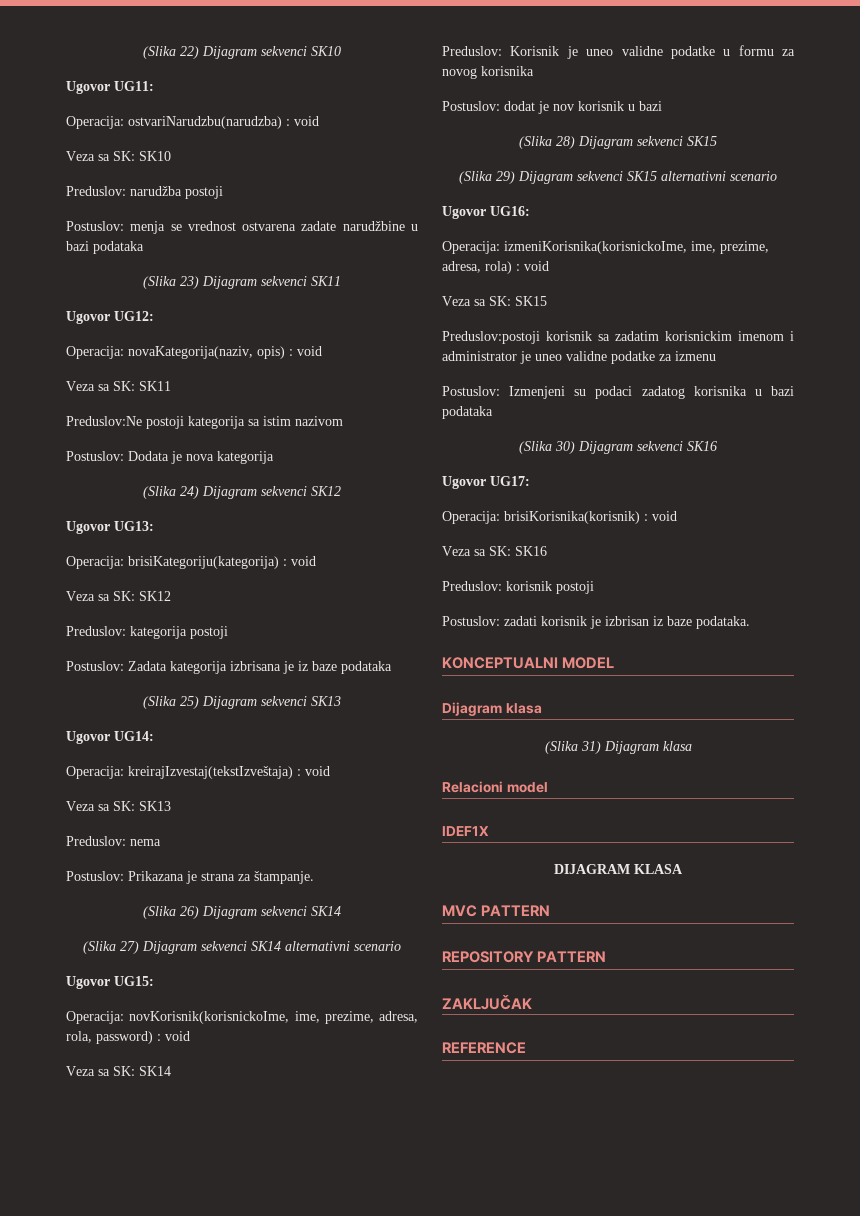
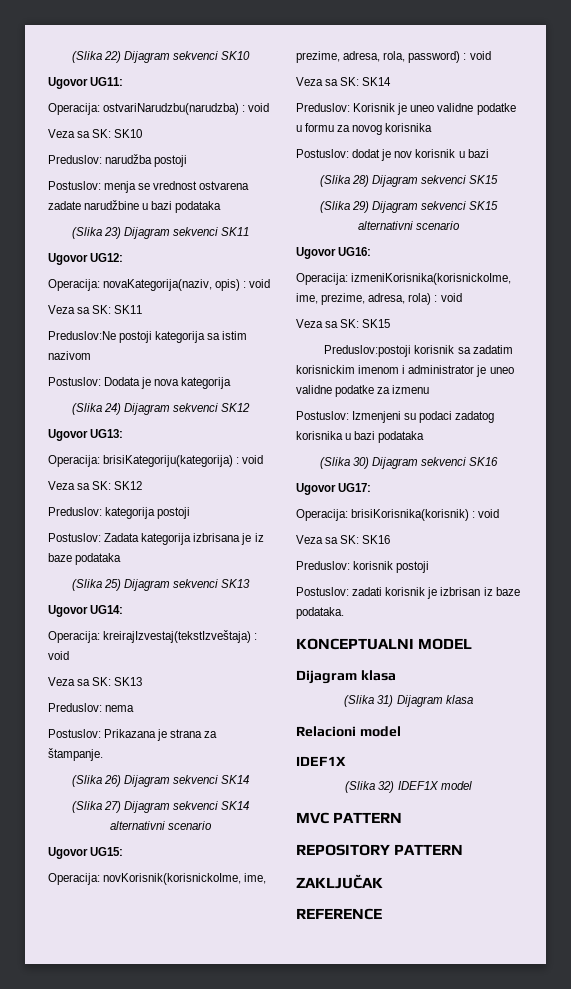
[554,864,683,874] DIJAGRAM KLASA -> [345,781,472,793] (Slika 32) IDEF1X model

